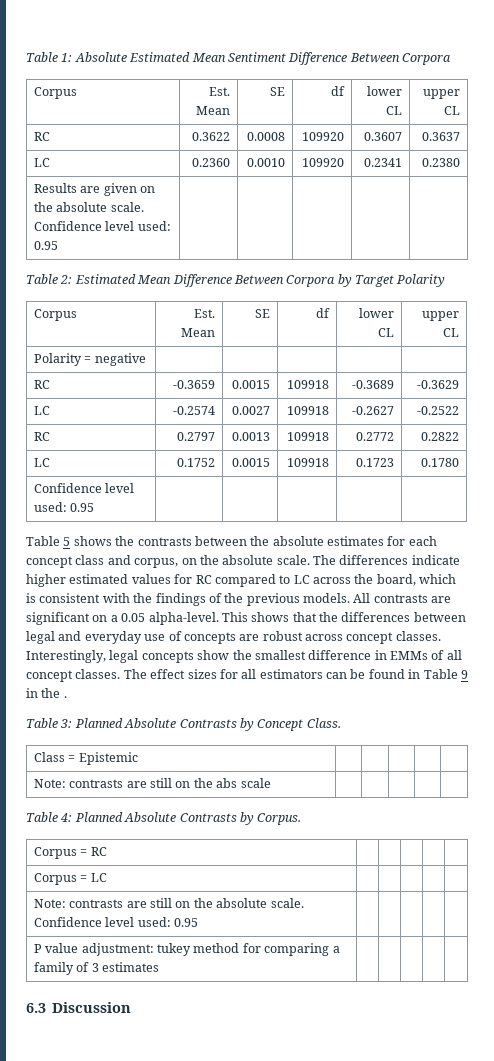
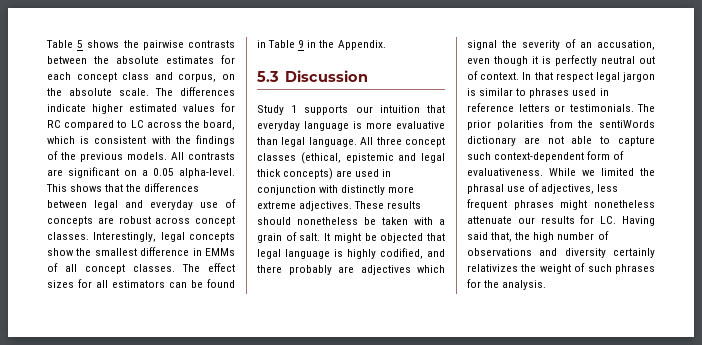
[26,52,451,65] [33,87,77,99] [209,87,231,96] [196,106,231,115] [270,87,286,96] [331,86,346,96] [367,86,403,96] [386,106,403,115] [423,89,461,99] [444,106,461,115] [33,132,50,141] [192,132,231,141] [247,132,286,141] [302,132,345,141] [364,132,403,141] [422,132,461,141] [33,158,50,167] [192,158,231,167] [247,158,286,167] [302,158,345,167] [364,158,403,167] [422,158,461,167] [33,183,156,196] [33,202,144,212] [33,221,171,231] [33,241,58,250] [26,274,446,287] [33,309,77,321] [194,309,216,318] [181,328,216,337] [255,309,271,318] [316,308,331,318] [359,308,395,318] [378,328,395,337] [422,311,460,321] [443,328,460,337] [33,353,146,366] [33,380,50,389] [173,380,216,389] [232,380,271,389] [287,380,330,389] [352,380,395,389] [417,380,460,389] [33,406,50,415] [173,406,216,415] [232,406,271,415] [287,406,330,415] [352,406,395,415] [417,406,460,415] [33,432,50,441] [177,432,216,441] [232,432,271,441] [287,432,330,441] [356,432,395,441] [421,432,460,441] [33,458,50,467] [177,458,216,467] [232,458,271,467] [287,458,330,467] [356,458,395,467] [421,458,460,467] [33,483,135,493] [33,502,95,512] [26,536,60,546] Table 1: Absolute Estimated Mean Sentiment Difference Between Corpora // Corpus | Est. Mean | SE | df | lower CL | upper CL // RC | 0.3622 | 0.0008 | 109920 | 0.3607 | 0.3637 // LC | 0.2360 | 0.0010 | 109920 | 0.2341 | 0.2380 // Results are given on the absolute scale. Confidence level used: 0.95 | | | | | // Table 2: Estimated Mean Difference Between Corpora by Target Polarity // Corpus | Est. Mean | SE | df | lower CL | upper CL // Polarity = negative | | | | | // RC | -0.3659 | 0.0015 | 109918 | -0.3689 | -0.3629 // LC | -0.2574 | 0.0027 | 109918 | -0.2627 | -0.2522 // RC | 0.2797 | 0.0013 | 109918 | 0.2772 | 0.2822 // LC | 0.1752 | 0.0015 | 109918 | 0.1723 | 0.1780 // Confidence level used: 0.95 | | | | | // Table -> [46,40,73,48] Table
(135, 541) none -> [142,40,184,50] pairwise
[63,696,67,698] [26,718,341,731] [33,752,138,765] [33,778,271,788] [26,812,302,825] [33,847,107,859] [33,873,107,885] [33,898,304,908] [33,917,199,927] [33,943,340,956] [33,962,160,975] [26,1002,132,1013] . // Table 3: Planned Absolute Contrasts by Concept Class. // Class = Epistemic | | | | | // Note: contrasts are still on the abs scale | | | | | // Table 4: Planned Absolute Contrasts by Corpus. // Corpus = RC | | | | | // Corpus = LC | | | | | // Note: contrasts are still on the absolute scale. Confidence level used: 0.95 | | | | | // P value adjustment: tukey method for comparing a family of 3 estimates | | | | | // 6.3 Discussion -> [337,40,386,50] [257,70,368,82] [257,105,445,115] [257,121,445,131] [257,137,445,147] [257,152,445,164] [257,168,392,180] [257,185,415,195] [257,201,422,211] [257,217,445,225] [257,232,445,243] [257,248,445,259] [257,265,445,275] [467,39,655,50] [467,55,655,66] [467,71,655,82] [467,88,609,98] [467,103,655,112] [467,119,655,130] [467,136,655,146] [467,151,625,162] [467,168,655,176] [467,183,619,194] [467,199,655,210] [467,215,655,226] [467,231,609,242] [467,248,655,258] [467,263,655,274] [467,279,547,290] Appendix. // 5.3 Discussion // Study 1 supports our intuition that everyday language is more evaluative than legal language. All three concept classes (ethical, epistemic and legal thick concepts) are used in conjunction with distinctly more extreme adjectives. These results should nonetheless be taken with a grain of salt. It might be objected that legal language is highly codified, and there probably are adjectives which signal the severity of an accusation, even though it is perfectly neutral out of context. In that respect legal jargon is similar to phrases used in reference letters or testimonials. The prior polarities from the sentiWords dictionary are not able to capture such context-dependent form of evaluativeness. While we limited the phrasal use of adjectives, less frequent phrases might nonetheless attenuate our results for LC. Having said that, the high number of observations and diversity certainly relativizes the weight of such phrases for the analysis.

